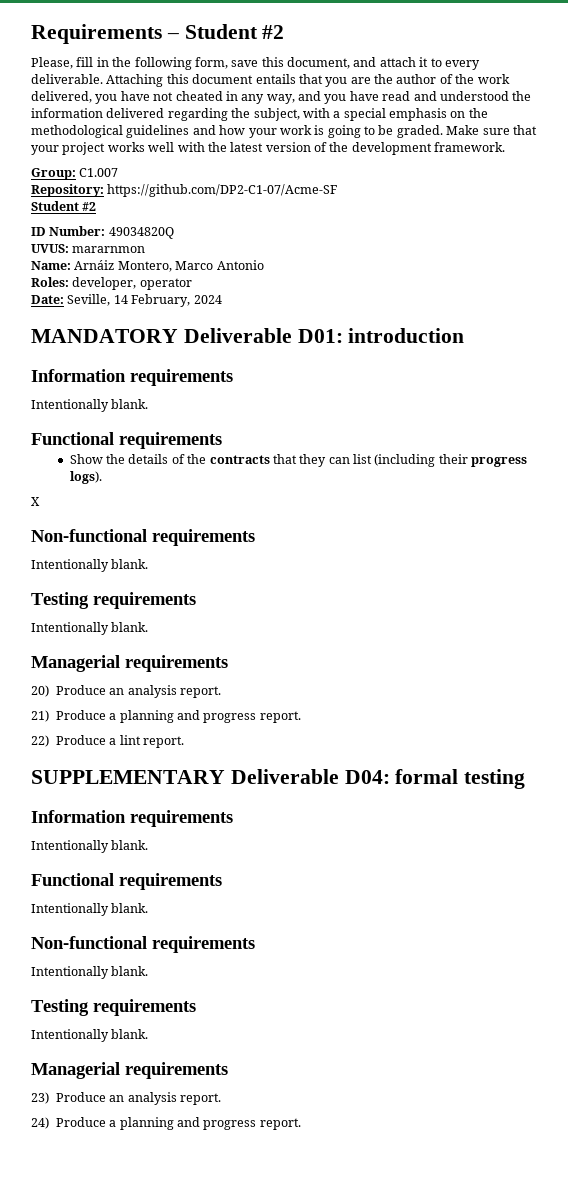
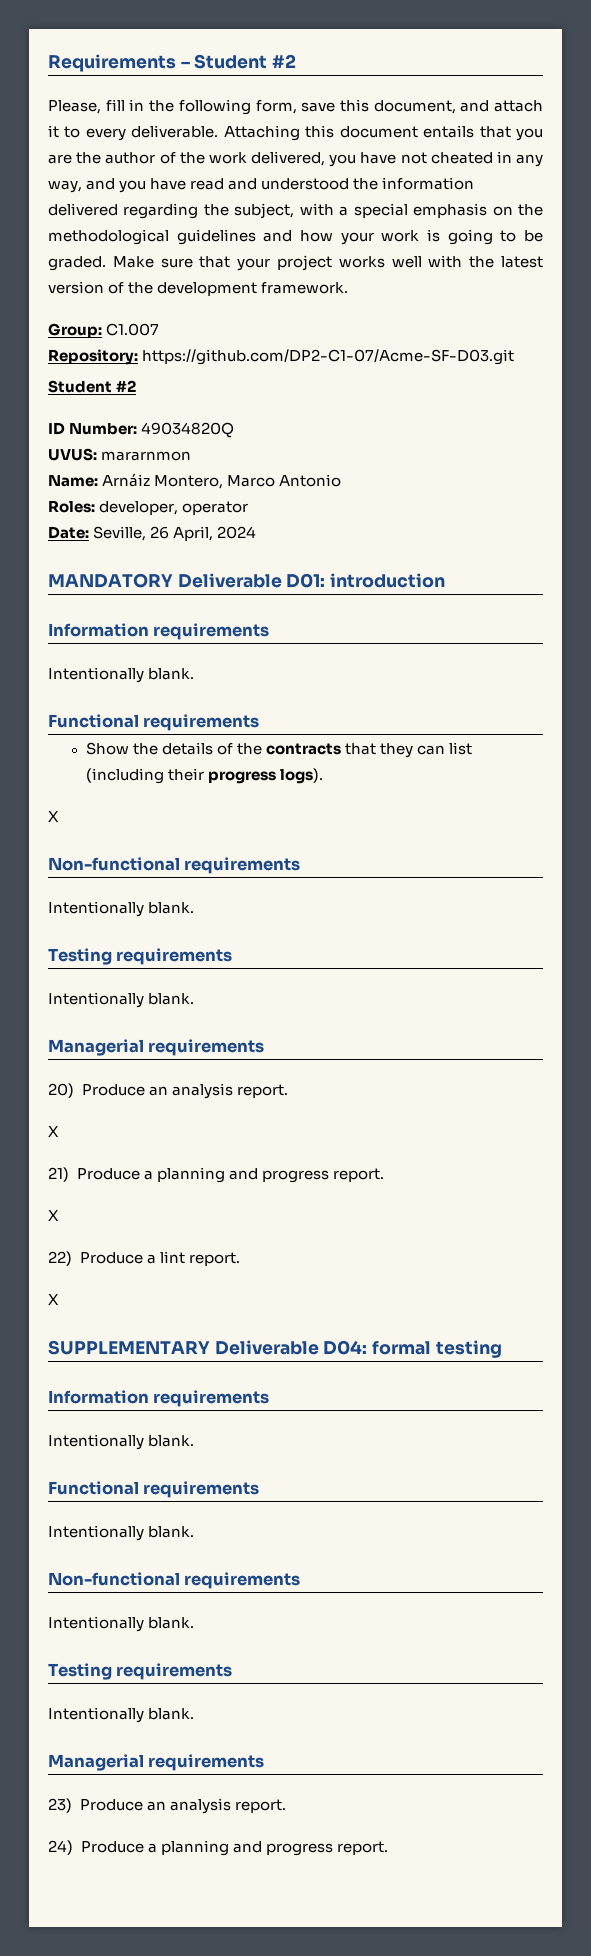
[107,184,338,197] https://github.com/DP2-C1-07/Acme-SF -> [142,349,515,365] https://github.com/DP2-C1-07/Acme-SF-D03.git
[113,294,191,307] 14 February, -> [150,526,214,541] 26 April,
(222, 692) none -> [48,1126,59,1137] // X
(301, 717) none -> [48,1210,59,1221] // X
(185, 742) none -> [48,1294,59,1305] // X

